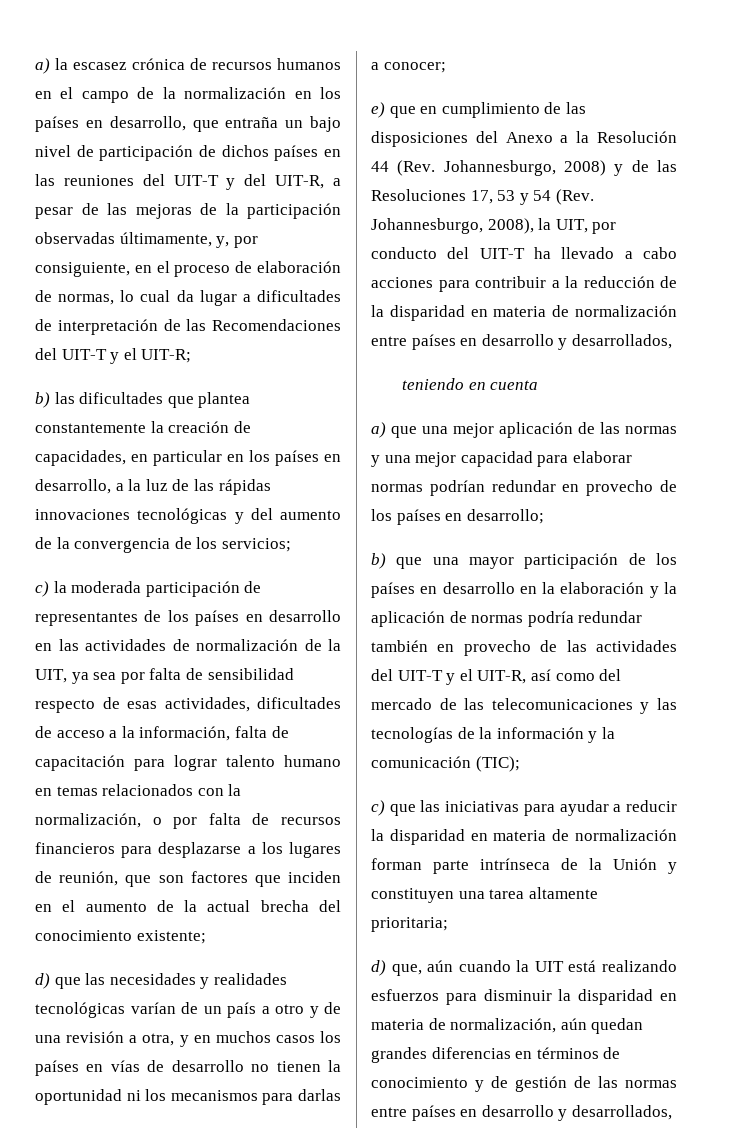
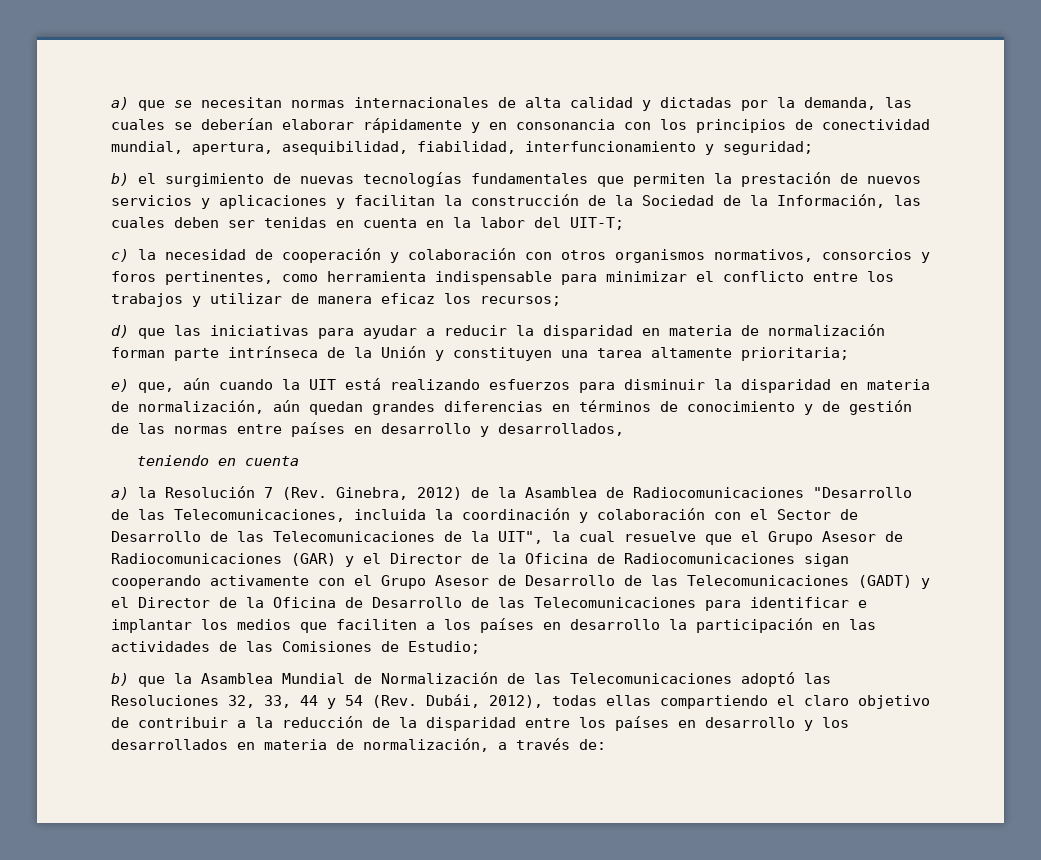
[35,58,341,74] [35,87,341,103] [35,116,341,132] [35,145,341,161] [35,174,341,190] [35,203,341,219] [35,232,258,248] [35,261,341,277] [35,290,341,306] [35,319,341,335] [35,348,192,364] [35,392,251,408] [35,421,251,433] [35,450,341,466] [35,479,271,495] [35,508,341,524] [35,537,291,553] [35,581,262,597] [35,610,341,626] [35,639,341,651] [35,668,294,684] [35,697,341,713] [35,726,289,741] [35,755,341,771] [35,784,242,796] [35,813,341,829] [35,842,341,858] [35,871,341,887] [35,900,341,912] [35,930,206,944] [35,973,287,989] [35,1002,341,1018] [35,1031,341,1047] [35,1060,341,1076] [35,1089,341,1105] [371,62,446,73] [371,102,586,118] [371,131,677,147] [371,160,677,176] [371,189,594,205] [371,218,617,234] [371,247,677,259] [371,276,677,292] [371,305,677,321] [371,334,672,350] [401,378,539,390] [371,422,677,438] [371,451,632,467] [371,480,677,496] [371,509,544,525] [371,553,677,569] [371,582,677,598] [371,611,643,627] [371,640,677,656] [371,669,622,685] [371,698,677,714] [371,727,615,743] [371,756,520,772] [371,800,385,816] a) la escasez crónica de recursos humanos en el campo de la normalización en los países en desarrollo, que entraña un bajo nivel de participación de dichos países en las reuniones del UIT-T y del UIT-R, a pesar de las mejoras de la participación observadas últimamente, y, por consiguiente, en el proceso de elaboración de normas, lo cual da lugar a dificultades de interpretación de las Recomendaciones del UIT-T y el UIT-R; // b) las dificultades que plantea constantemente la creación de capacidades, en particular en los países en desarrollo, a la luz de las rápidas innovaciones tecnológicas y del aumento de la convergencia de los servicios; // c) la moderada participación de representantes de los países en desarrollo en las actividades de normalización de la UIT, ya sea por falta de sensibilidad respecto de esas actividades, dificultades de acceso a la información, falta de capacitación para lograr talento humano en temas relacionados con la normalización, o por falta de recursos financieros para desplazarse a los lugares de reunión, que son factores que inciden en el aumento de la actual brecha del conocimiento existente; // d) que las necesidades y realidades tecnológicas varían de un país a otro y de una revisión a otra, y en muchos casos los países en vías de desarrollo no tienen la oportunidad ni los mecanismos para darlas a conocer; // e) que en cumplimiento de las disposiciones del Anexo a la Resolución 44 (Rev. Johannesburgo, 2008) y de las Resoluciones 17, 53 y 54 (Rev. Johannesburgo, 2008), la UIT, por conducto del UIT-T ha llevado a cabo acciones para contribuir a la reducción de la disparidad en materia de normalización entre países en desarrollo y desarrollados, // teniendo en cuenta // a) que una mejor aplicación de las normas y una mejor capacidad para elaborar normas podrían redundar en provecho de los países en desarrollo; // b) que una mayor participación de los países en desarrollo en la elaboración y la aplicación de normas podría redundar también en provecho de las actividades del UIT-T y el UIT-R, así como del mercado de las telecomunicaciones y las tecnologías de la información y la comunicación (TIC); // c) -> [111,97,912,111] [111,118,930,133] [111,141,813,155] [111,172,921,187] [111,194,921,209] [111,217,624,230] [111,248,930,263] [111,271,894,285] [111,293,561,307] [111,325,129,338] a) que se necesitan normas internacionales de alta calidad y dictadas por la demanda, las cuales se deberían elaborar rápidamente y en consonancia con los principios de conectividad mundial, apertura, asequibilidad, fiabilidad, interfuncionamiento y seguridad; // b) el surgimiento de nuevas tecnologías fundamentales que permiten la prestación de nuevos servicios y aplicaciones y facilitan la construcción de la Sociedad de la Información, las cuales deben ser tenidas en cuenta en la labor del UIT-T; // c) la necesidad de cooperación y colaboración con otros organismos normativos, consorcios y foros pertinentes, como herramienta indispensable para minimizar el conflicto entre los trabajos y utilizar de manera eficaz los recursos; // d)
[371,960,386,976] d) -> [111,379,129,392] e)
(672, 1112) none -> [136,455,299,466] [111,486,912,500] [111,508,858,523] [111,531,903,545] [111,553,849,567] [111,575,930,589] [111,597,867,611] [111,618,876,633] [111,641,480,654] [111,672,831,687] [111,694,930,709] [111,716,849,731] [111,738,606,752] // teniendo en cuenta // a) la Resolución 7 (Rev. Ginebra, 2012) de la Asamblea de Radiocomunicaciones "Desarrollo de las Telecomunicaciones, incluida la coordinación y colaboración con el Sector de Desarrollo de las Telecomunicaciones de la UIT", la cual resuelve que el Grupo Asesor de Radiocomunicaciones (GAR) y el Director de la Oficina de Radiocomunicaciones sigan cooperando activamente con el Grupo Asesor de Desarrollo de las Telecomunicaciones (GADT) y el Director de la Oficina de Desarrollo de las Telecomunicaciones para identificar e implantar los medios que faciliten a los países en desarrollo la participación en las actividades de las Comisiones de Estudio; // b) que la Asamblea Mundial de Normalización de las Telecomunicaciones adoptó las Resoluciones 32, 33, 44 y 54 (Rev. Dubái, 2012), todas ellas compartiendo el claro objetivo de contribuir a la reducción de la disparidad entre los países en desarrollo y los desarrollados en materia de normalización, a través de:

